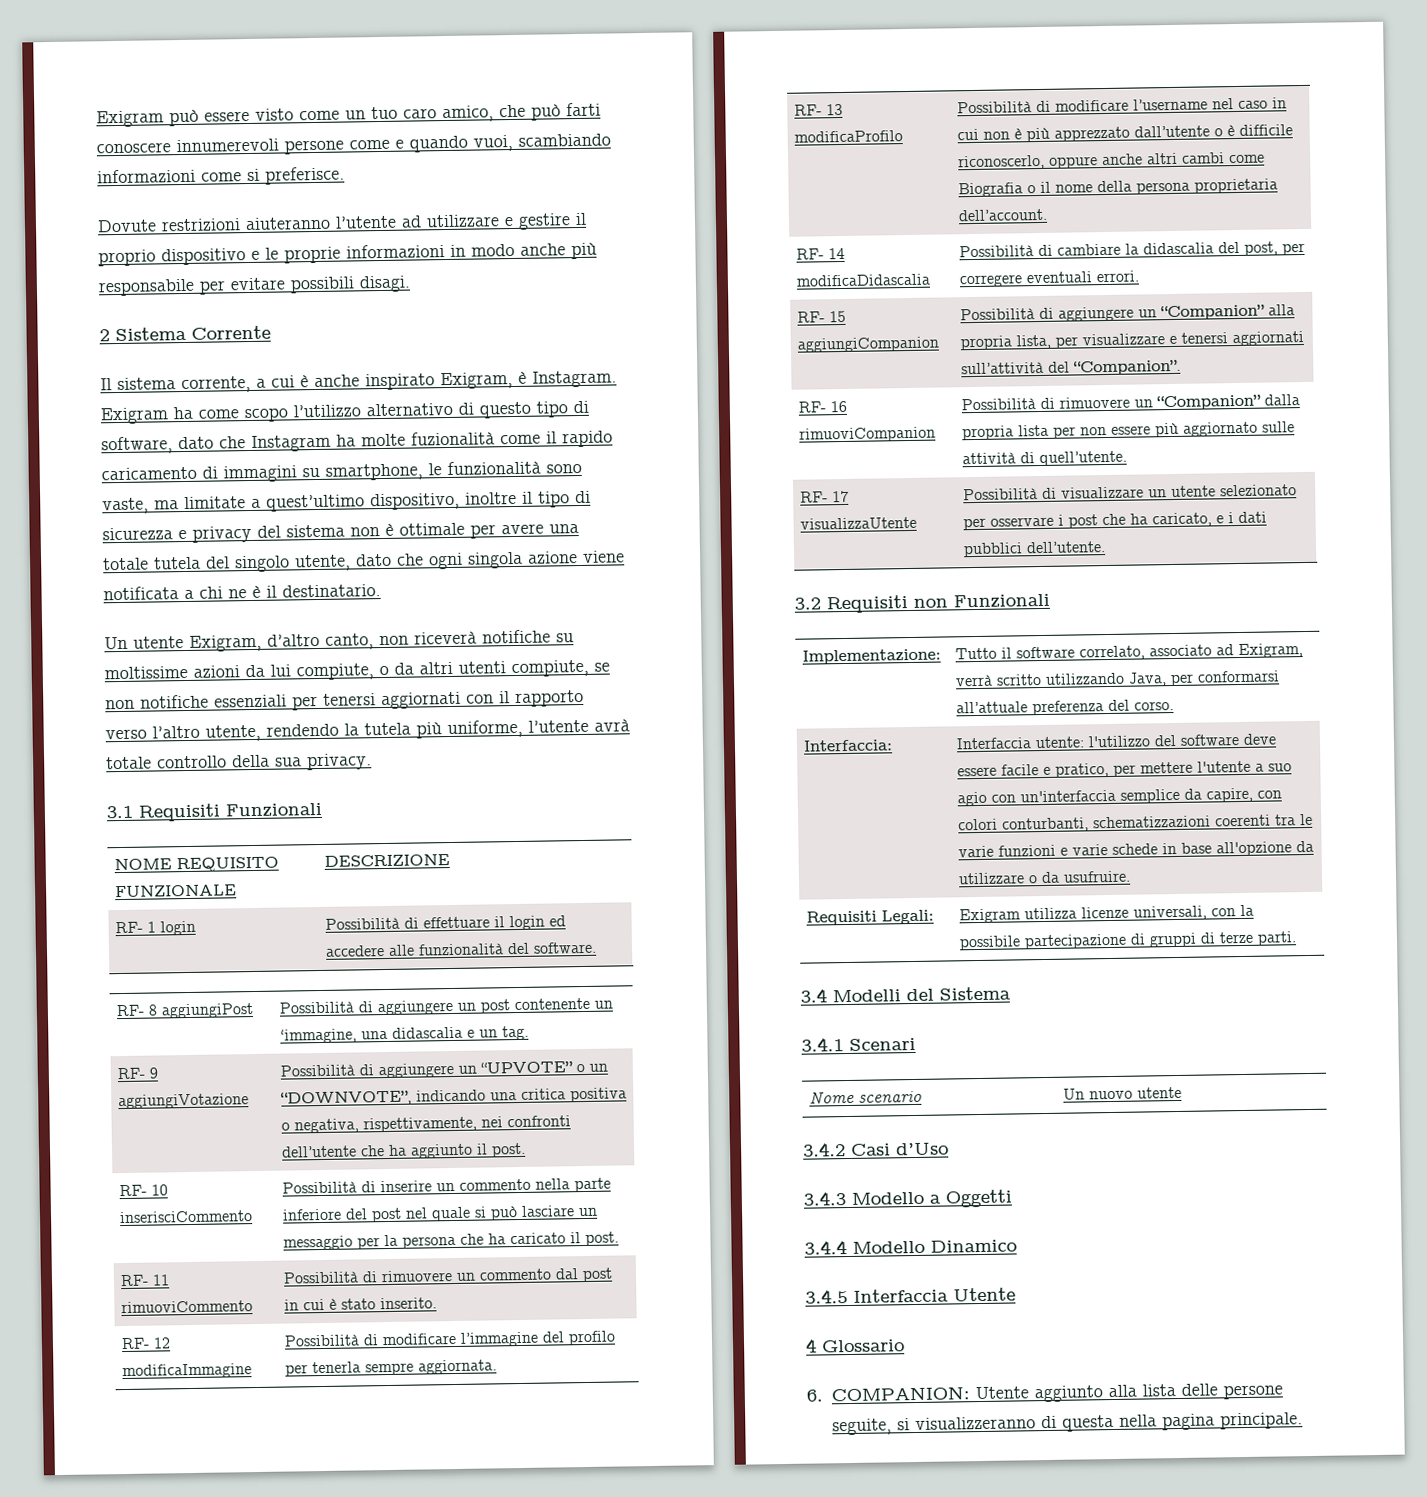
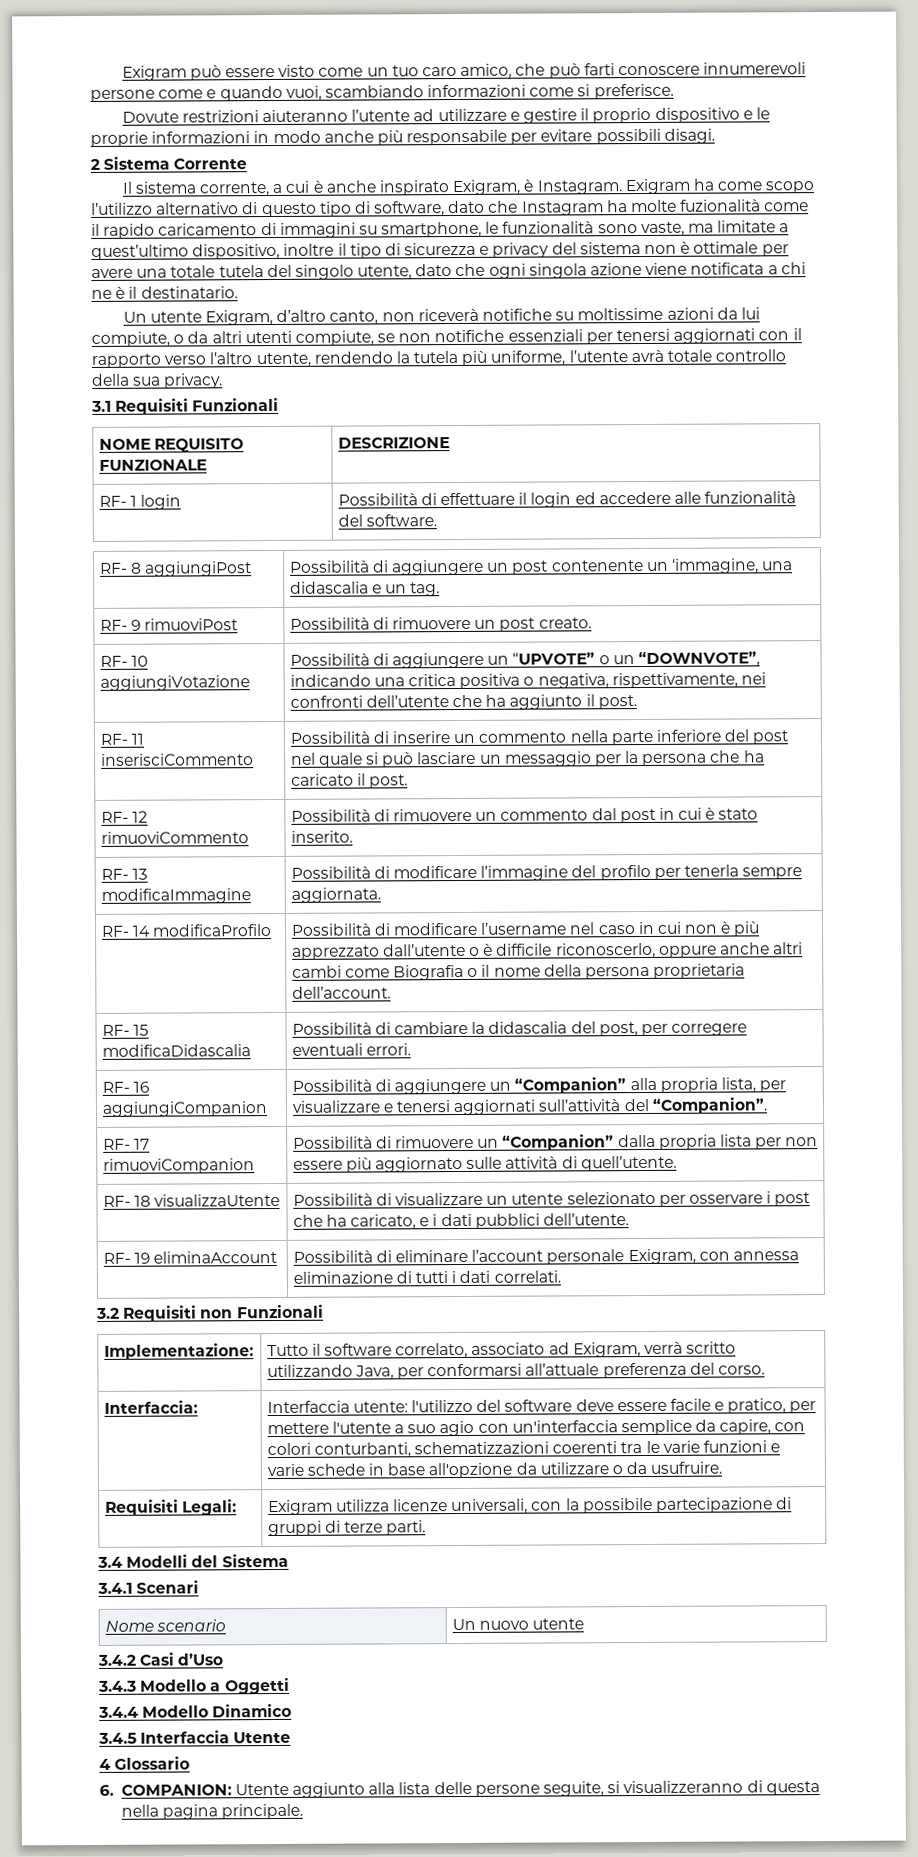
(159, 1073) none -> [143,618,238,631] [289,616,592,632] [99,655,148,667] rimuoviPost | Possibilità di rimuovere un post creato. // RF- 10
[151,1184,169,1196] 10 -> [130,733,145,745] 11
[152,1274,171,1286] 11 -> [131,810,148,823] 12
[153,1337,172,1349] 12 -> [131,868,148,880] 13
[826,103,844,116] 13 -> [131,925,151,937] 14
[828,247,846,260] 14 -> [132,1024,149,1036] 15
[829,310,847,323] 15 -> [132,1081,149,1093] 16
[830,400,848,413] 16 -> [133,1138,150,1150] 17
[832,490,850,503] 17 -> [133,1195,151,1207] 18
(1107, 547) none -> [102,1250,277,1264] [292,1248,799,1265] [292,1270,561,1284] // RF- 19 eliminaAccount | Possibilità di eliminare l’account personale Exigram, con annessa eliminazione di tutti i dati correlati.

